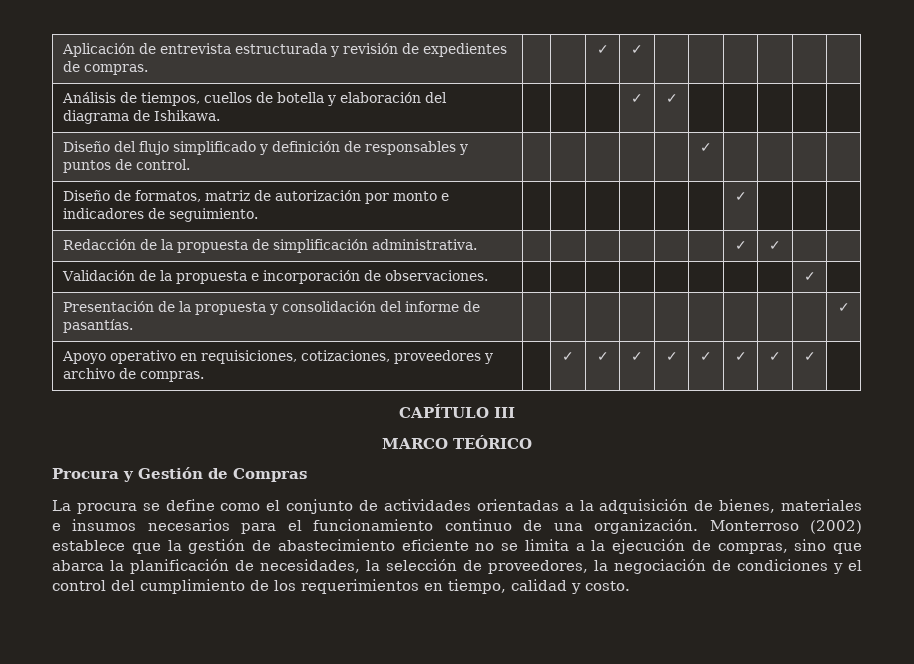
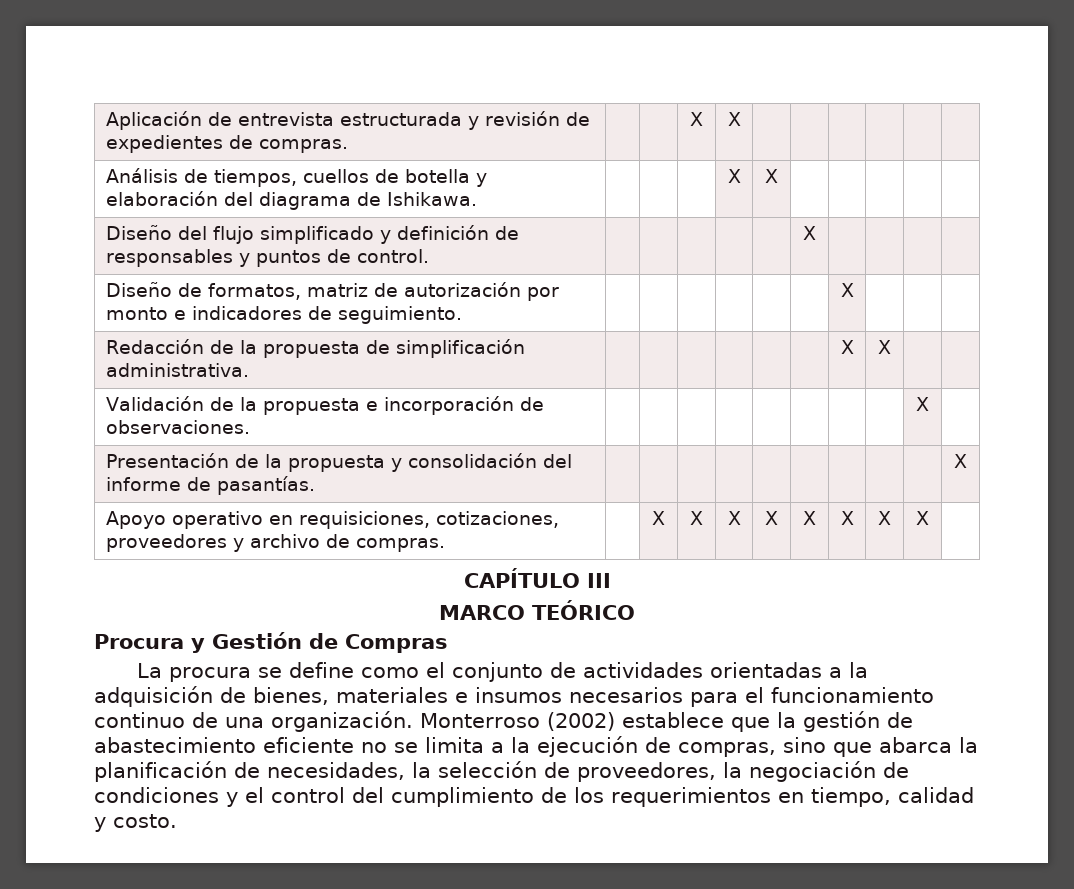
[596,45,609,54] [631,45,643,54] ✓ | ✓ -> [690,112,703,126] [727,112,741,126] X | X
[631,94,643,103] [665,94,678,103] ✓ | ✓ -> [727,169,741,183] [765,169,778,183] X | X
[700,143,712,152] ✓ -> [803,226,816,240] X
[734,192,747,201] ✓ -> [840,283,854,297] X
[734,241,747,250] [769,241,781,250] ✓ | ✓ -> [840,340,854,354] [878,340,891,354] X | X
[803,272,816,281] ✓ -> [916,397,929,411] X
[837,303,850,312] ✓ -> [954,454,967,468] X
[562,352,574,361] [596,352,609,361] [631,352,643,361] [665,352,678,361] [700,352,712,361] [734,352,747,361] [769,352,781,361] [803,352,816,361] ✓ | ✓ | ✓ | ✓ | ✓ | ✓ | ✓ | ✓ -> [652,511,665,525] [690,511,703,525] [727,511,741,525] [765,511,778,525] [803,511,816,525] [840,511,854,525] [878,511,891,525] [916,511,929,525] X | X | X | X | X | X | X | X

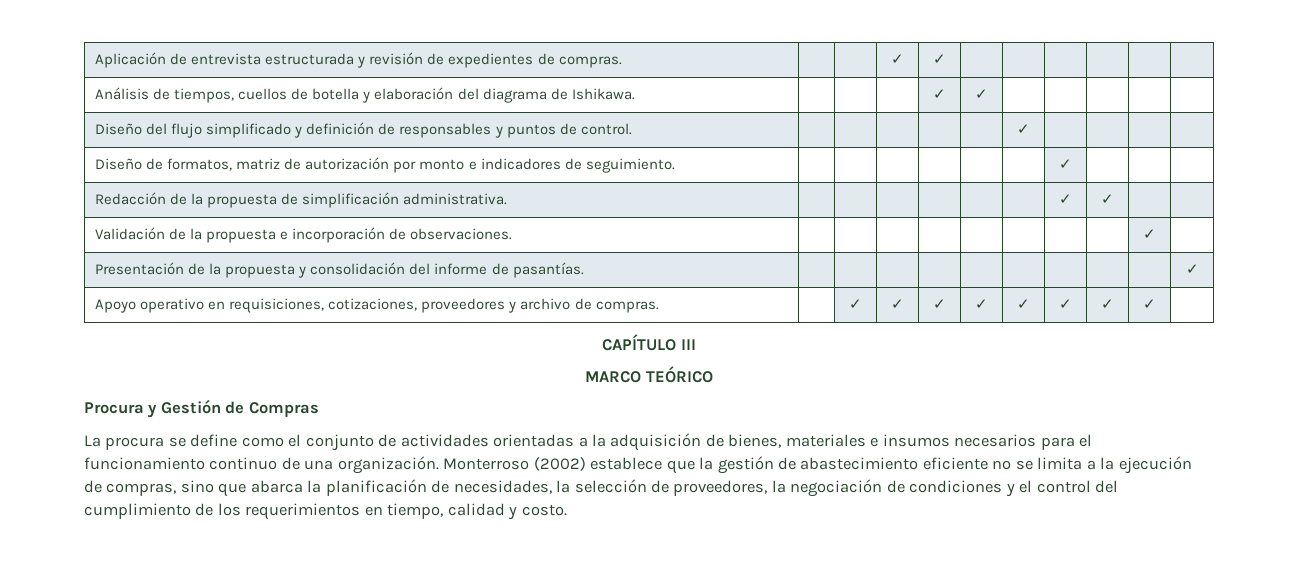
[690,112,703,126] [727,112,741,126] X | X -> [891,54,904,64] [933,54,946,64] ✓ | ✓
[727,169,741,183] [765,169,778,183] X | X -> [933,89,946,99] [975,89,988,99] ✓ | ✓
[803,226,816,240] X -> [1017,124,1030,134] ✓
[840,283,854,297] X -> [1059,159,1072,169] ✓
[840,340,854,354] [878,340,891,354] X | X -> [1059,194,1072,204] [1101,194,1114,204] ✓ | ✓
[916,397,929,411] X -> [1143,229,1156,239] ✓
[954,454,967,468] X -> [1185,264,1199,274] ✓
[652,511,665,525] [690,511,703,525] [727,511,741,525] [765,511,778,525] [803,511,816,525] [840,511,854,525] [878,511,891,525] [916,511,929,525] X | X | X | X | X | X | X | X -> [849,299,862,309] [891,299,904,309] [933,299,946,309] [975,299,988,309] [1017,299,1030,309] [1059,299,1072,309] [1101,299,1114,309] [1143,299,1156,309] ✓ | ✓ | ✓ | ✓ | ✓ | ✓ | ✓ | ✓

